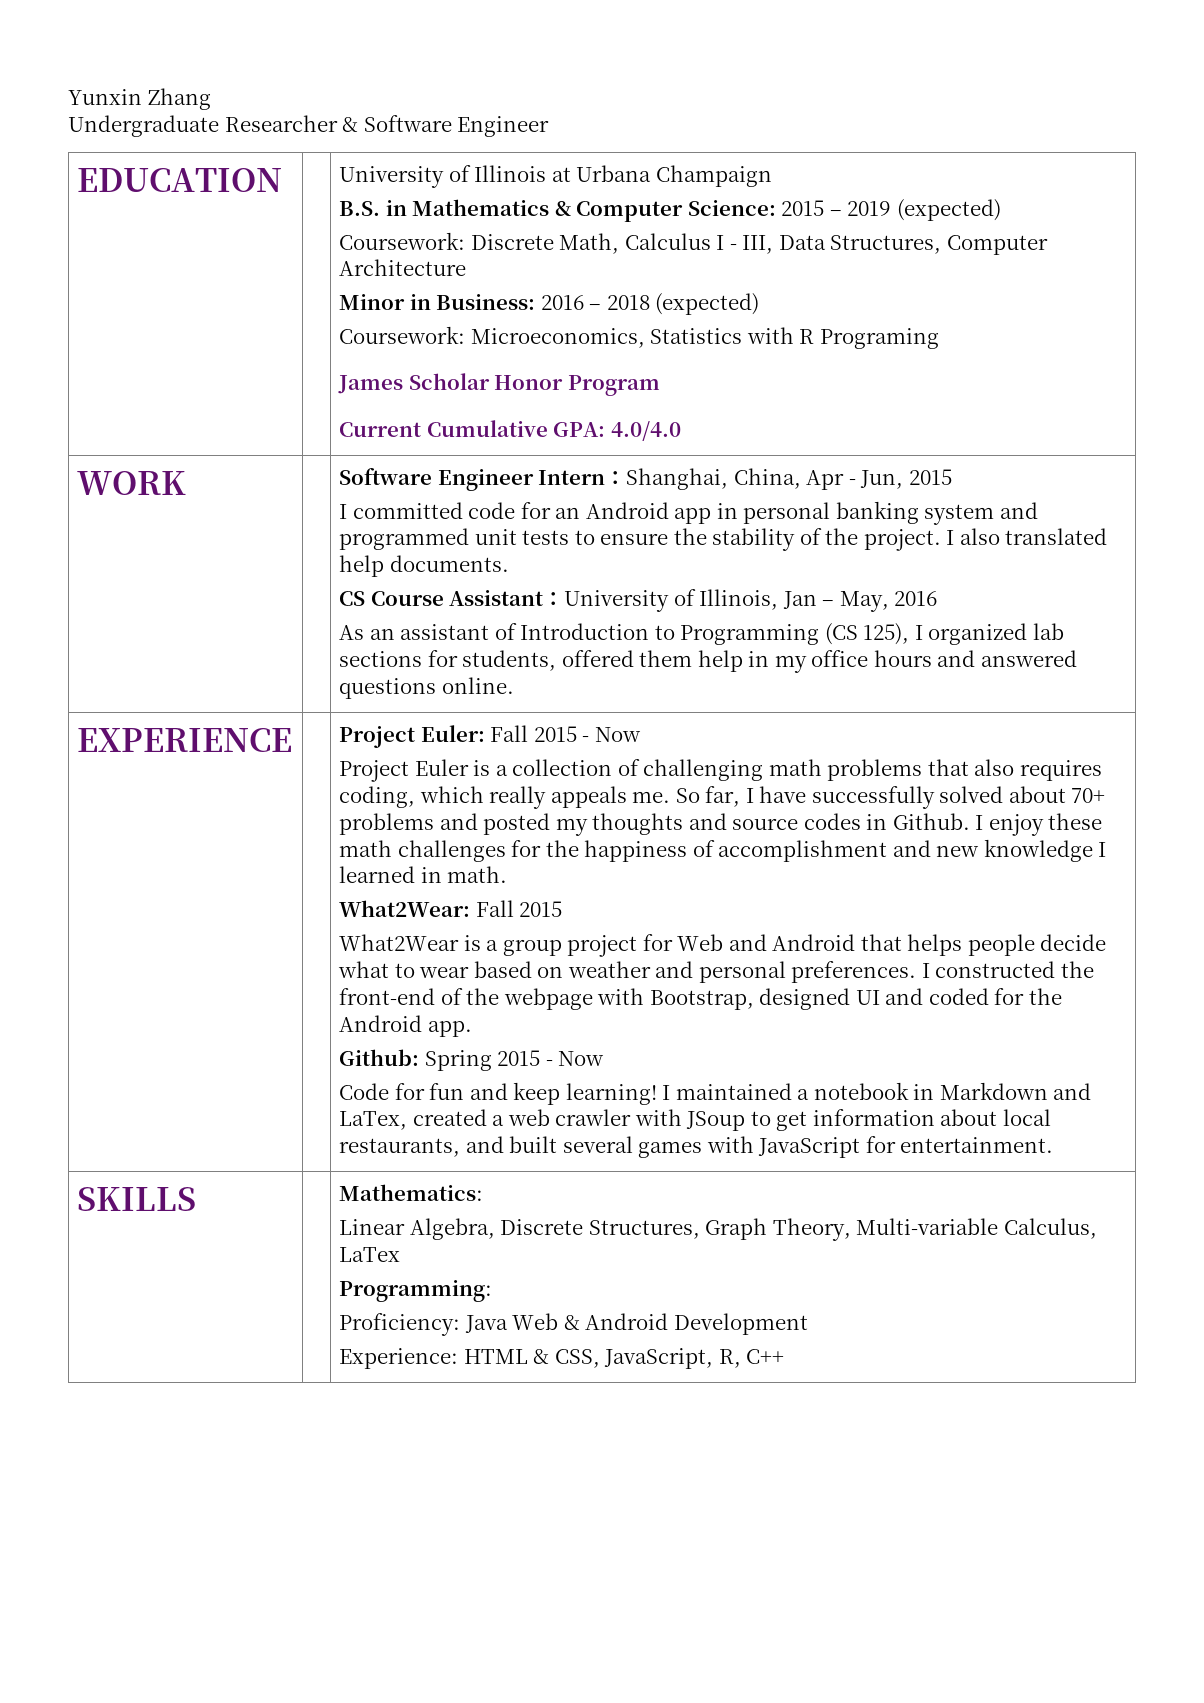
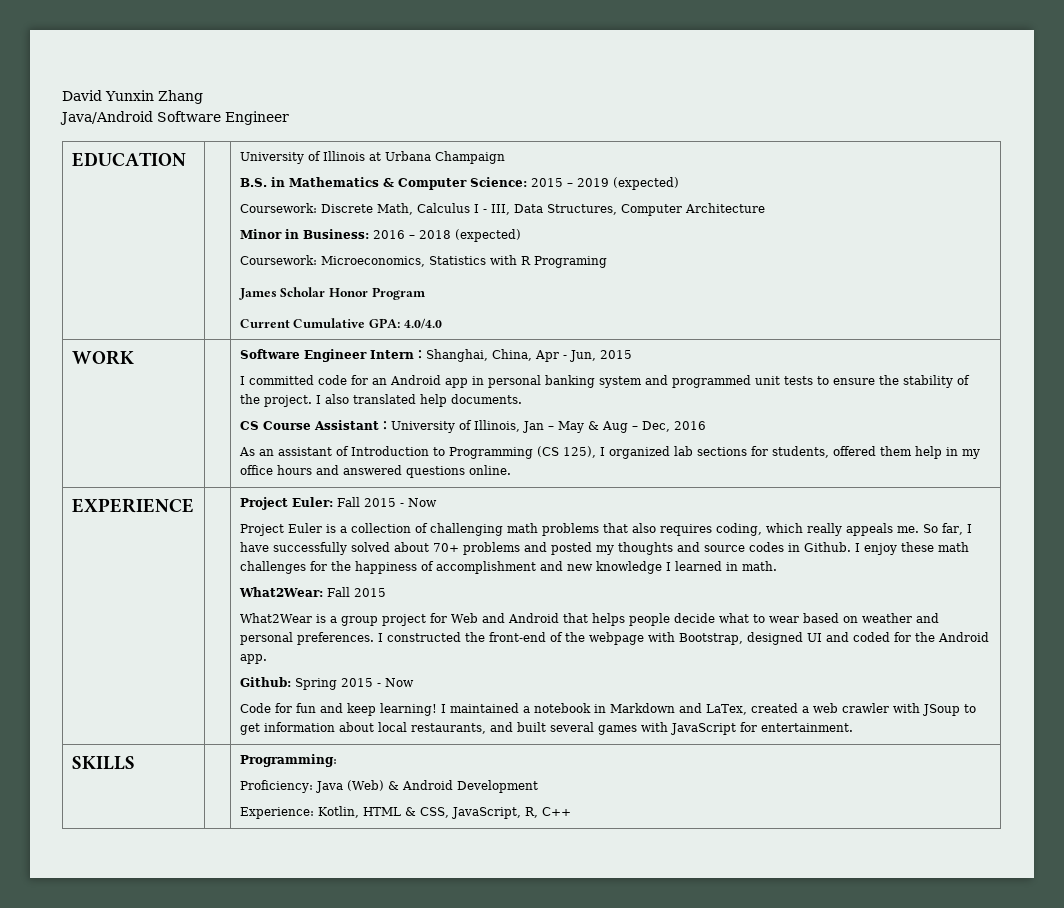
(68, 97) none -> [62,90,102,101] David
[68,115,359,137] Undergraduate Researcher & -> [60,111,153,125] Java/Android
[839,591,889,612] May, -> [557,421,670,433] May & Aug – Dec,
[339,1184,484,1201] [339,1218,1097,1241] [339,1247,401,1262] Mathematics: // Linear Algebra, Discrete Structures, Graph Theory, Multi-variable Calculus, LaTex // -> (135, 763) none
[512,1313,559,1330] Web -> [346,780,384,791] (Web)
(459, 1358) none -> [317,806,359,818] Kotlin,

